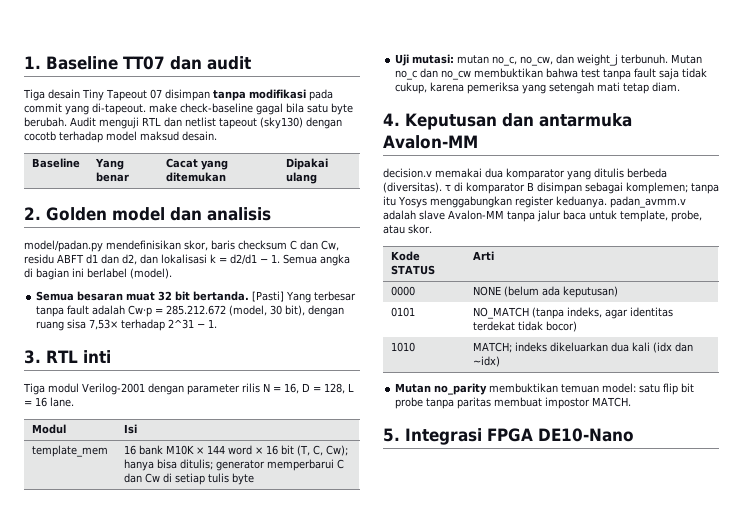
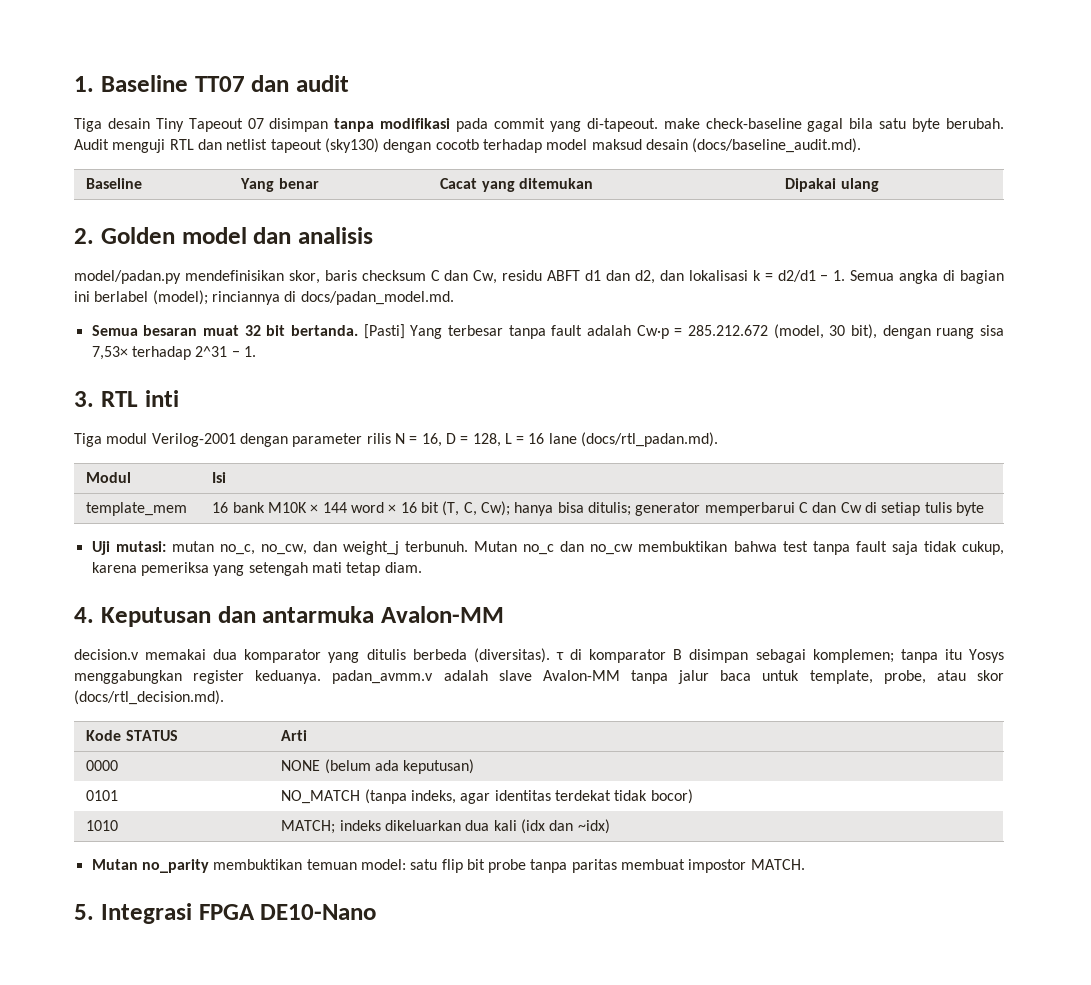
[182,131,217,141] desain. -> [645,138,862,153] desain (docs/baseline_audit.md).
[130,268,172,279] (model). -> [152,290,454,305] (model); rinciannya di docs/padan_model.md.
[50,397,74,407] lane. -> [548,432,719,447] lane (docs/rtl_padan.md).
[408,224,432,234] skor. -> [976,670,1004,681] [74,690,224,705] skor (docs/rtl_decision.md).

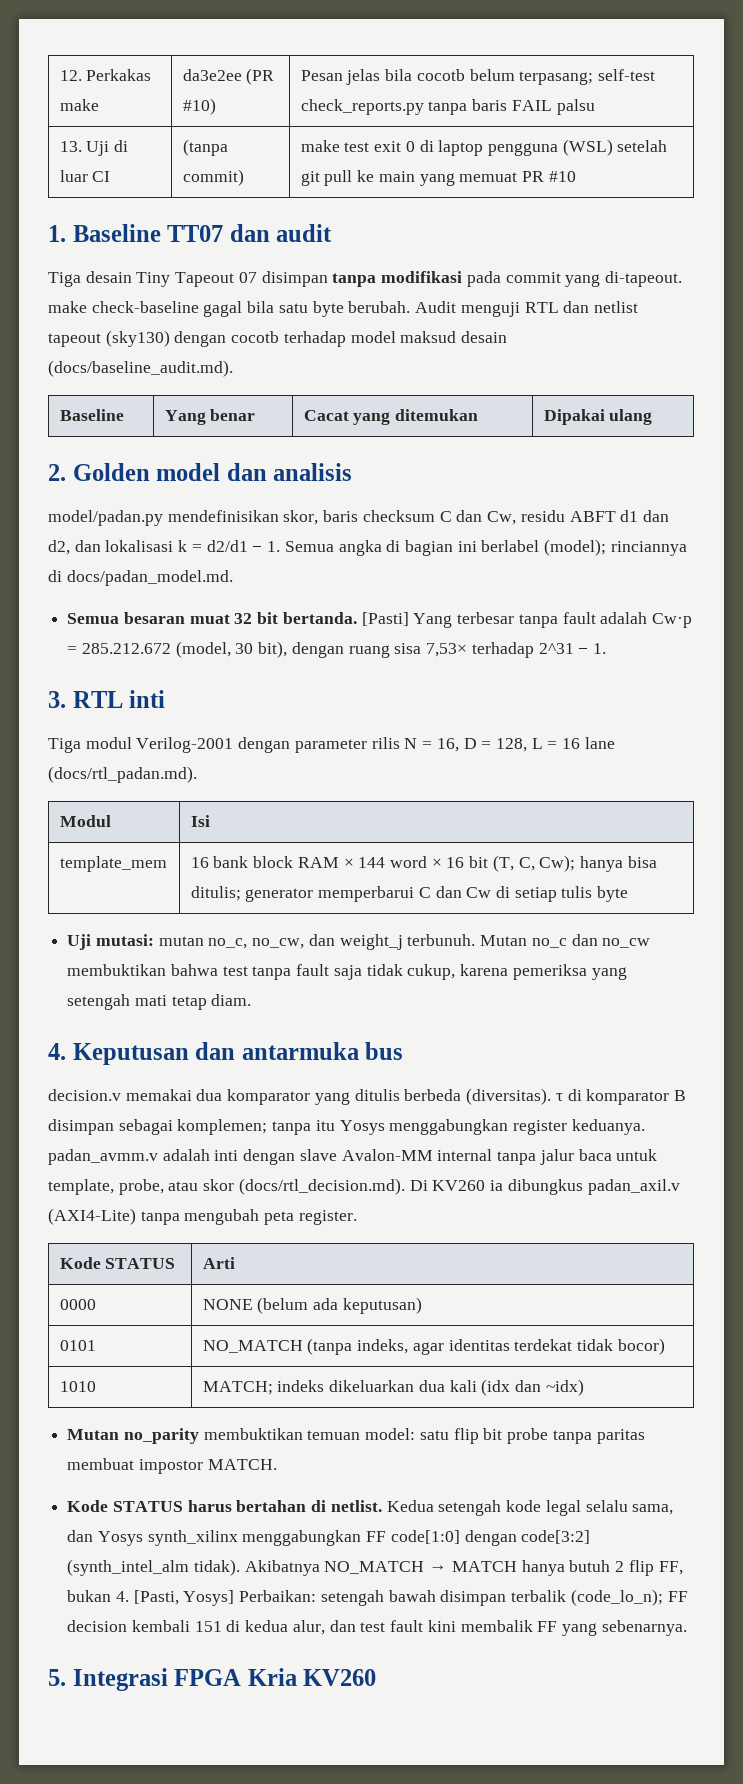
(74, 84) none -> [59,69,152,81] [59,99,99,111] [182,68,275,85] [182,98,216,115] [300,69,655,85] [300,99,595,115] [59,140,129,156] [59,170,111,182] [182,139,228,156] [182,169,244,186] [300,139,668,156] [300,170,576,186] 12. Perkakas make | da3e2ee (PR #10) | Pesan jelas bila cocotb belum terpasang; self-test check_reports.py tanpa baris FAIL palsu // 13. Uji di luar CI | (tanpa commit) | make test exit 0 di laptop pengguna (WSL) setelah git pull ke main yang memuat PR #10 //
[268,502,308,513] M10K -> [253,856,339,868] block RAM
[381,606,504,623] Avalon-MM -> [365,1042,404,1060] bus
(488, 675) none -> [214,1149,296,1165] inti dengan
(620, 675) none -> [437,1149,493,1161] internal
(224, 697) none -> [409,1179,680,1195] [48,1208,357,1225] Di KV260 ia dibungkus padan_axil.v (AXI4-Lite) tanpa mengubah peta register.
(805, 864) none -> [67,1500,674,1516] [67,1530,591,1546] [67,1559,683,1576] [67,1589,688,1606] [67,1620,687,1636] // Kode STATUS harus bertahan di netlist. Kedua setengah kode legal selalu sama, dan Yosys synth_xilinx menggabungkan FF code[1:0] dengan code[3:2] (synth_intel_alm tidak). Akibatnya NO_MATCH → MATCH hanya butuh 2 flip FF, bukan 4. [Pasti, Yosys] Perbaikan: setengah bawah disimpan terbalik (code_lo_n); FF decision kembali 151 di kedua alur, dan test fault kini membalik FF yang sebenarnya.
[260,904,377,920] DE10-Nano -> [247,1668,377,1686] Kria KV260

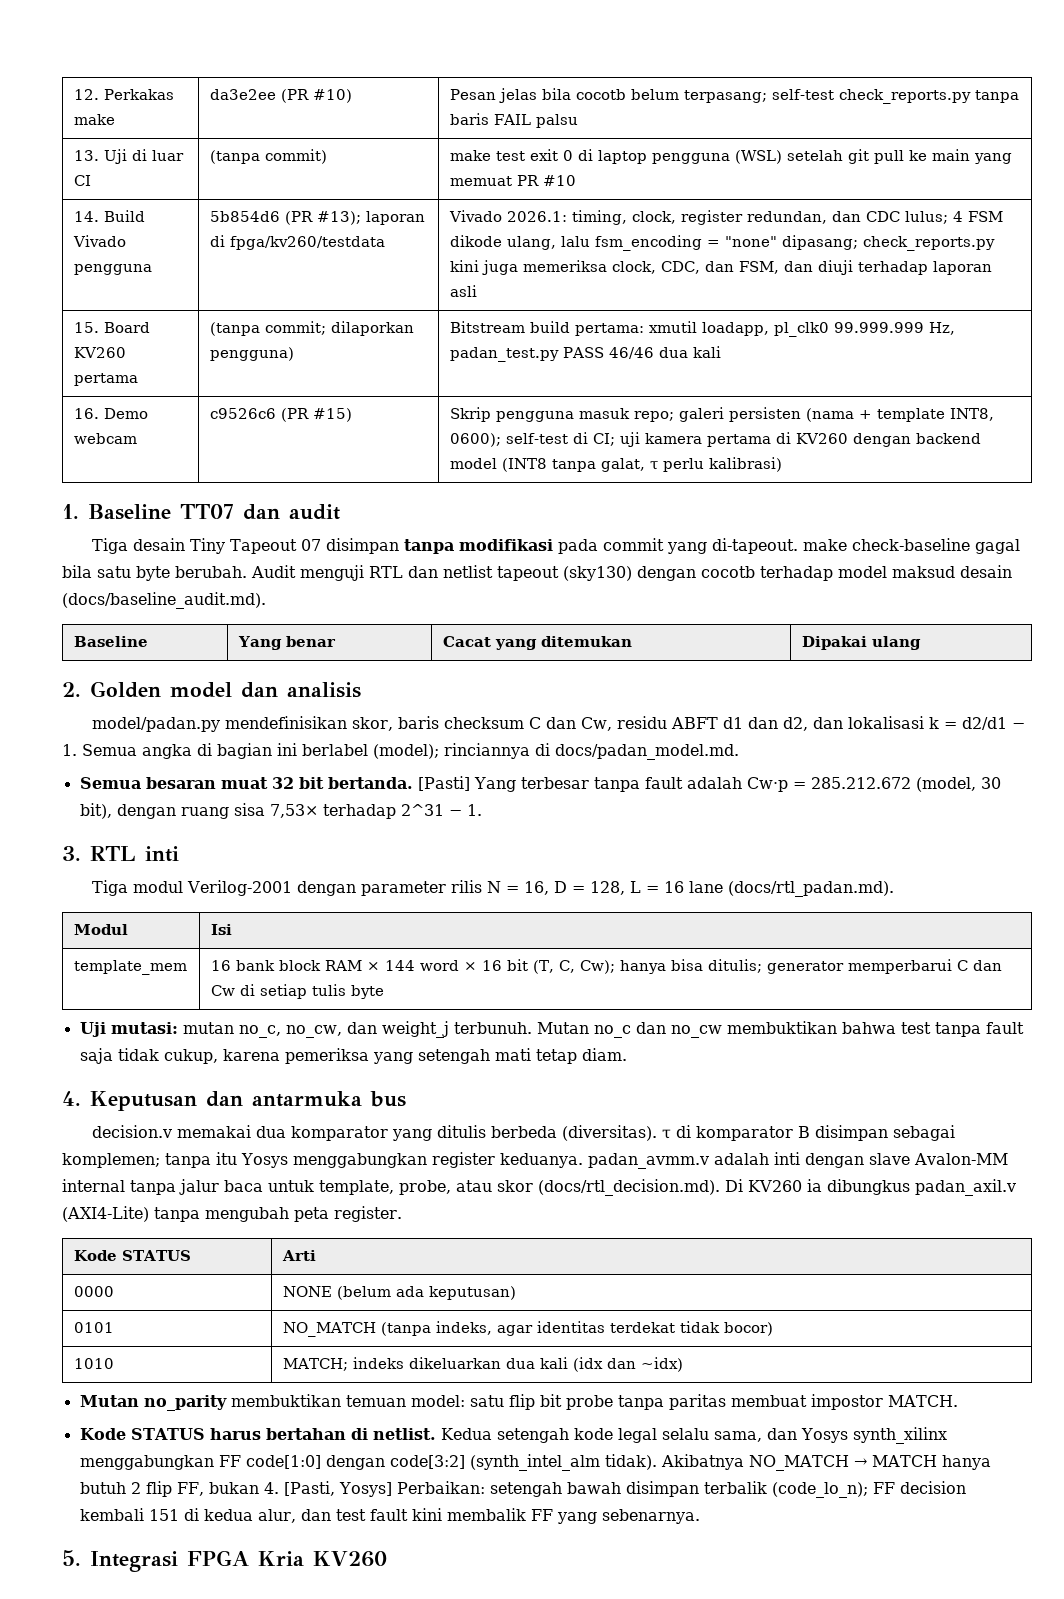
(576, 176) none -> [73,210,145,222] [72,235,126,247] [73,264,152,275] [209,211,425,225] [209,235,385,250] [448,210,1003,225] [449,235,995,251] [449,260,992,275] [449,285,477,297] [73,322,150,333] [73,347,126,358] [73,373,138,386] [209,321,414,336] [209,347,294,361] [449,321,955,337] [449,346,721,362] [73,408,148,419] [73,433,137,444] [209,408,352,422] [449,407,994,422] [449,432,981,447] [449,457,782,472] // 14. Build Vivado pengguna | 5b854d6 (PR #13); laporan di fpga/kv260/testdata | Vivado 2026.1: timing, clock, register redundan, dan CDC lulus; 4 FSM dikode ulang, lalu fsm_encoding = "none" dipasang; check_reports.py kini juga memeriksa clock, CDC, dan FSM, dan diuji terhadap laporan asli // 15. Board KV260 pertama | (tanpa commit; dilaporkan pengguna) | Bitstream build pertama: xmutil loadapp, pl_clk0 99.999.999 Hz, padan_test.py PASS 46/46 dua kali // 16. Demo webcam | c9526c6 (PR #15) | Skrip pengguna masuk repo; galeri persisten (nama + template INT8, 0600); self-test di CI; uji kamera pertama di KV260 dengan backend model (INT8 tanpa galat, τ perlu kalibrasi)

